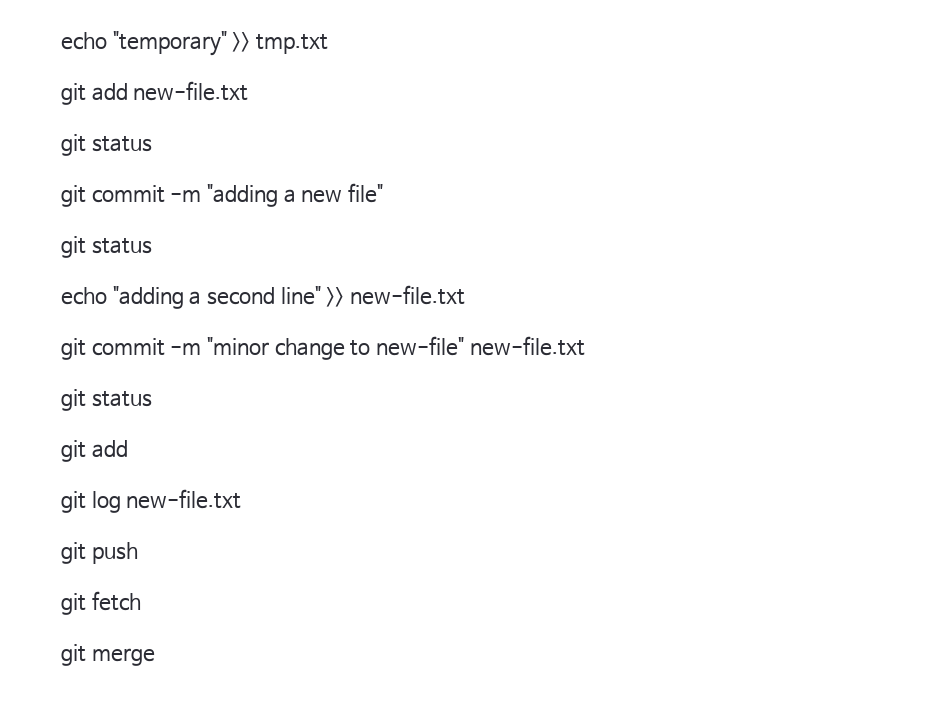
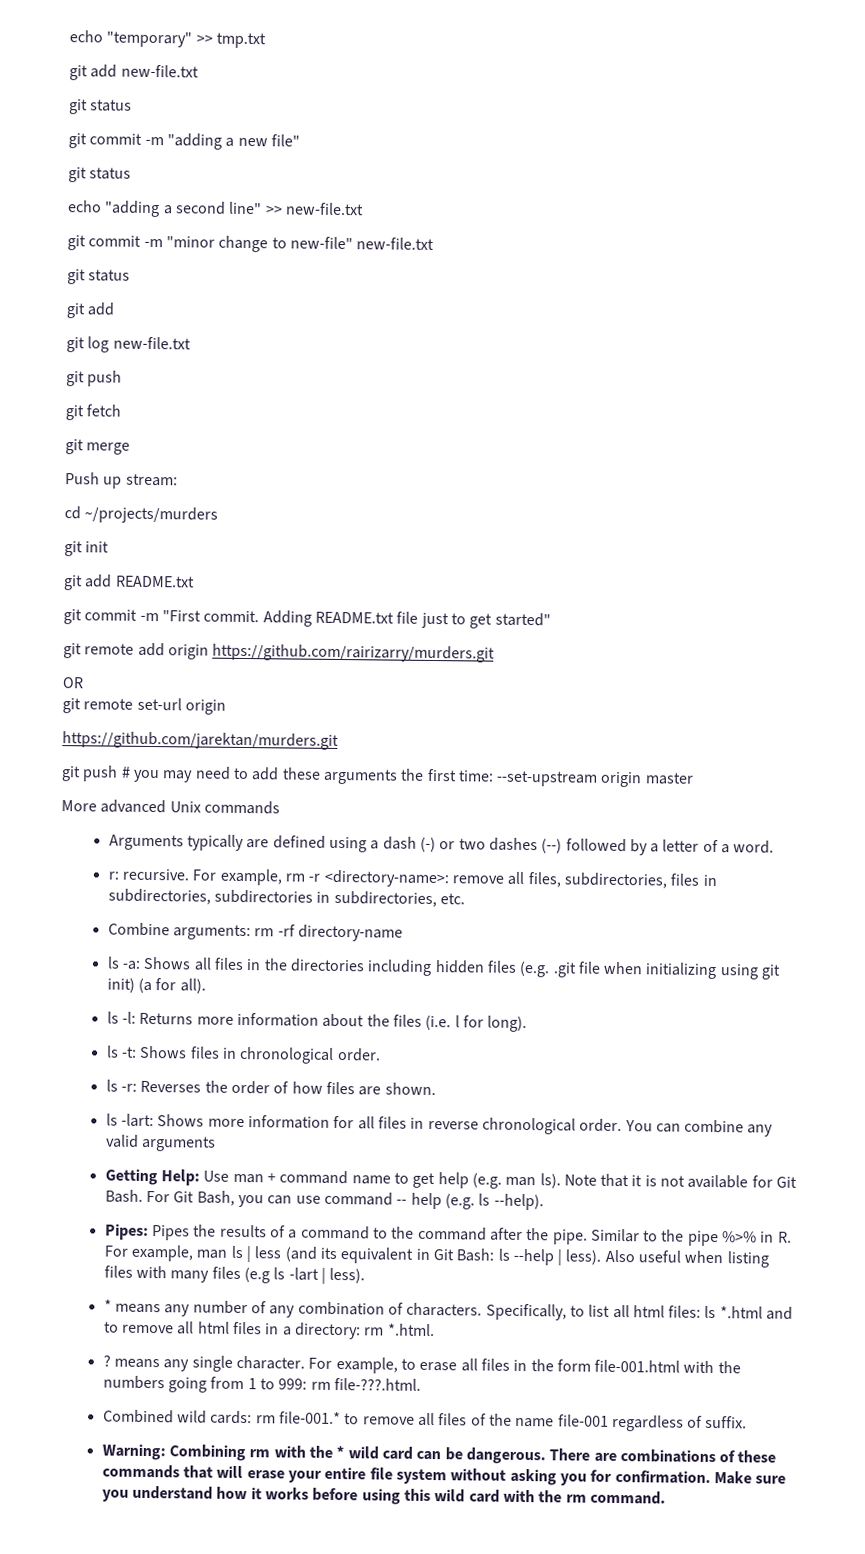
(155, 657) none -> [65,472,178,489] [64,506,219,524] [64,541,110,557] [63,574,195,591] [63,609,551,629] [63,642,496,663] [62,677,84,689] [62,697,226,715] [62,731,339,750] [61,765,694,788] [61,799,280,815] [108,834,775,856] [107,868,717,889] [107,888,465,908] [107,922,403,942] [106,956,782,980] [106,977,206,994] [106,1011,528,1033] [105,1045,381,1064] [105,1079,436,1096] [105,1113,774,1137] [105,1134,217,1152] [104,1168,798,1189] [104,1189,544,1211] [104,1223,792,1247] [103,1244,769,1268] [103,1265,366,1284] [103,1299,794,1321] [103,1321,435,1340] [102,1354,741,1374] [102,1375,421,1393] [102,1409,748,1432] [101,1443,777,1465] [101,1464,787,1486] [101,1485,666,1505] // Push up stream: // cd ~/projects/murders // git init // git add README.txt // git commit -m "First commit. Adding README.txt file just to get started" // git remote add origin https://github.com/rairizarry/murders.git // OR // git remote set-url origin // https://github.com/jarektan/murders.git // git push # you may need to add these arguments the first time: --set-upstream origin master // More advanced Unix commands // Arguments typically are defined using a dash (-) or two dashes (--) followed by a letter of a word. // r: recursive. For example, rm -r <directory-name>: remove all files, subdirectories, files in subdirectories, subdirectories in subdirectories, etc. // Combine arguments: rm -rf directory-name // ls -a: Shows all files in the directories including hidden files (e.g. .git file when initializing using git init) (a for all). // ls -l: Returns more information about the files (i.e. l for long). // ls -t: Shows files in chronological order. // ls -r: Reverses the order of how files are shown. // ls -lart: Shows more information for all files in reverse chronological order. You can combine any valid arguments // Getting Help: Use man + command name to get help (e.g. man ls). Note that it is not available for Git Bash. For Git Bash, you can use command -- help (e.g. ls --help). // Pipes: Pipes the results of a command to the command after the pipe. Similar to the pipe %>% in R. For example, man ls | less (and its equivalent in Git Bash: ls --help | less). Also useful when listing files with many files (e.g ls -lart | less). // * means any number of any combination of characters. Specifically, to list all html files: ls *.html and to remove all html files in a directory: rm *.html. // ? means any single character. For example, to erase all files in the form file-001.html with the numbers going from 1 to 999: rm file-???.html. // Combined wild cards: rm file-001.* to remove all files of the name file-001 regardless of suffix. // Warning: Combining rm with the * wild card can be dangerous. There are combinations of these commands that will erase your entire file system without asking you for confirmation. Make sure you understand how it works before using this wild card with the rm command.

